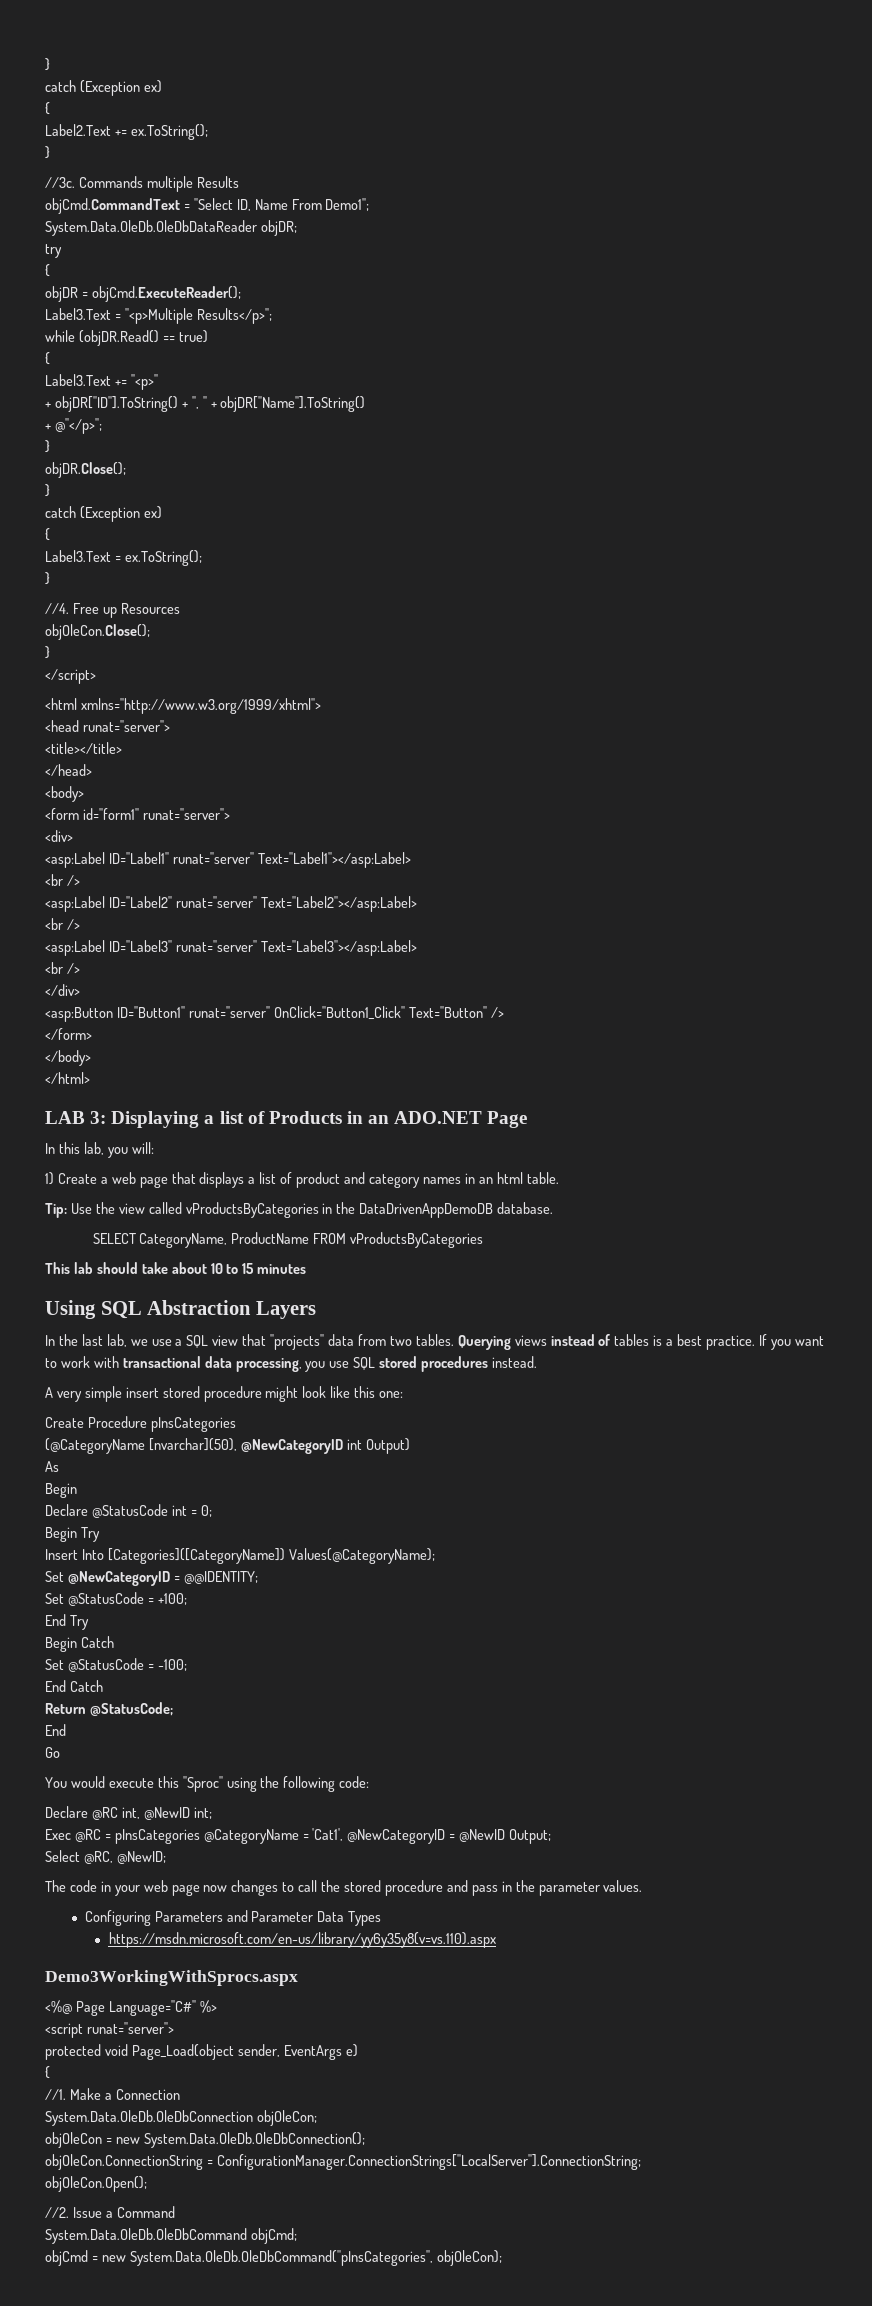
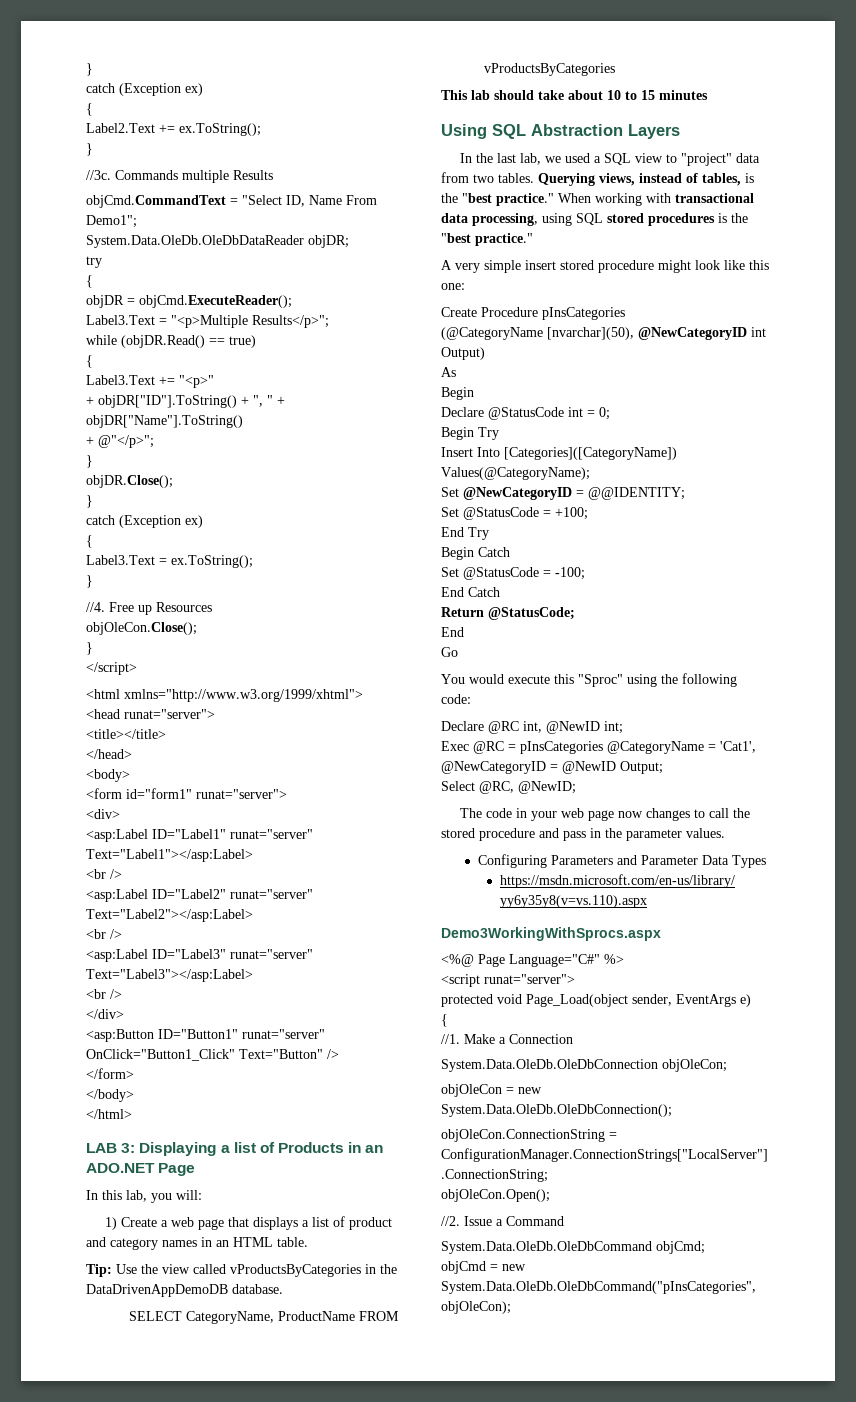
[496,1172,523,1184] html -> [233,1237,273,1247] HTML
[151,1339,172,1346] use -> [565,153,591,163] used
[242,1334,325,1350] that "projects" -> [666,153,733,166] to "project"
[514,1335,547,1346] views -> [599,173,635,186] views,
[614,1334,824,1350] [45,1356,90,1368] tables is a best practice. If you want to work -> [702,173,754,186] [441,193,642,206] tables, is the "best practice." When working
[305,1361,350,1372] you use -> [542,213,572,226] using
[492,1356,538,1368] instead. -> [718,213,748,223] [441,233,533,246] is the "best practice."

